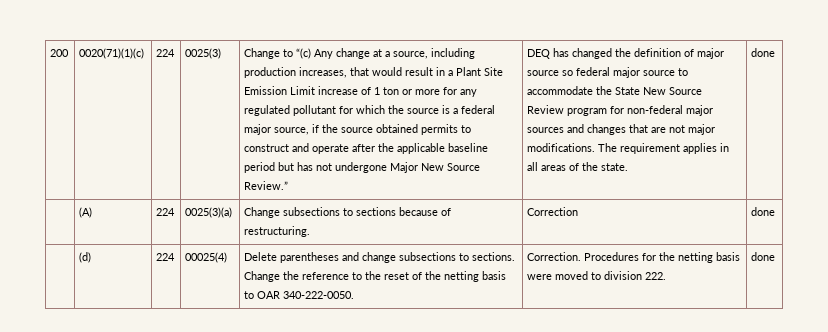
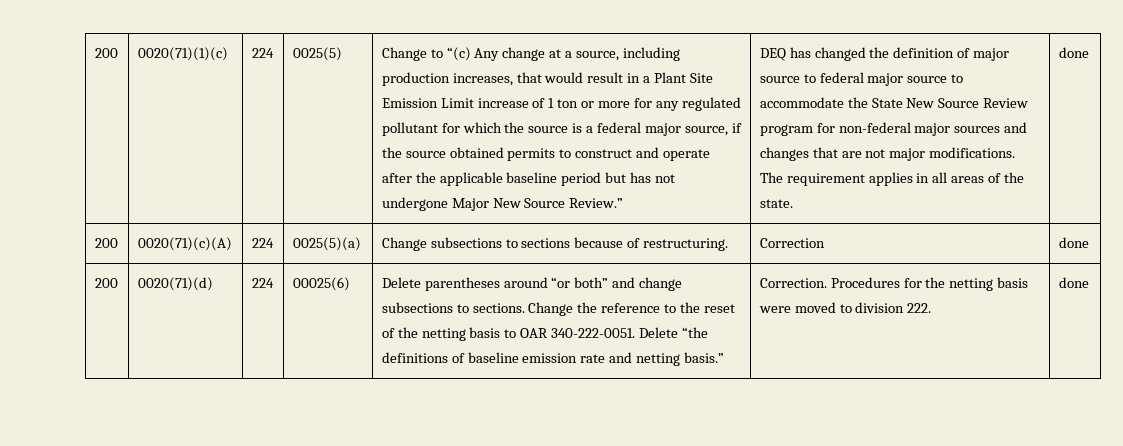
[185,48,222,59] 0025(3) -> [292,47,342,61] 0025(5)
[562,70,574,76] so -> [803,74,816,83] to
[79,207,93,218] [156,208,176,216] [185,207,233,218] | (A) | 224 | 0025(3)(a) -> [94,238,118,248] [137,237,232,251] [251,238,274,248] [292,237,361,251] 200 | 0020(71)(c)(A) | 224 | 0025(5)(a)
[79,252,92,263] [156,253,176,261] [185,252,228,263] | (d) | 224 | 00025(4) -> [94,278,118,288] [137,277,213,291] [251,278,274,288] [292,277,350,291] 200 | 0020(71)(d) | 224 | 00025(6)
(340, 257) none -> [503,277,609,288] around “or both”
[283,291,355,299] 340-222-0050. -> [551,327,708,338] [381,352,725,366] 340-222-0051. Delete “the definitions of baseline emission rate and netting basis.”

